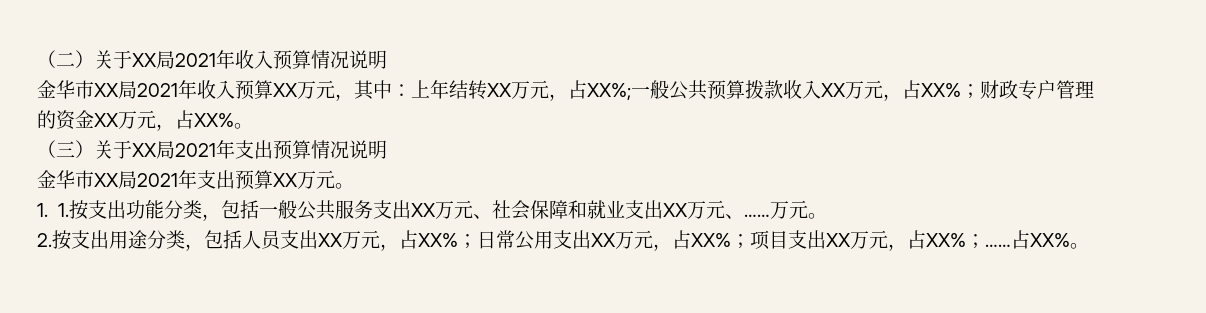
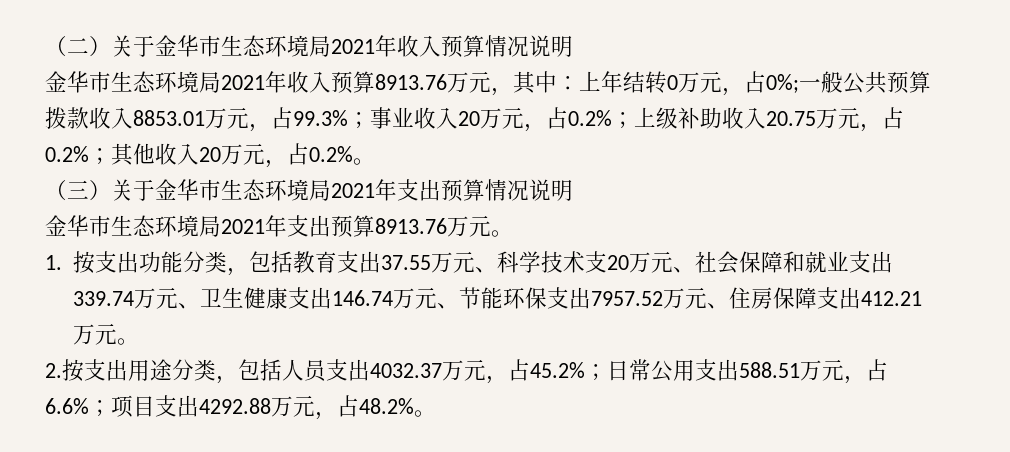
[132,53,157,67] XX -> [155,35,309,57] 金华市生态环境
[94,80,298,100] XX局2021年收入预算XX -> [111,71,447,94] 生态环境局2021年收入预算8913.76
[487,80,631,101] XX万元，占XX%; -> [667,71,799,96] 0万元，占0%;
[821,80,1094,101] [37,110,234,131] XX万元，占XX%；财政专户管理的资金XX万元，占XX% -> [133,107,904,132] [45,143,353,168] 8853.01万元，占99.3%；事业收入20万元，占0.2%；上级补助收入20.75万元，占0.2%；其他收入20万元，占0.2%
[132,143,157,157] XX -> [155,179,309,201] 金华市生态环境
[94,170,298,190] XX局2021年支出预算XX -> [111,215,447,238] 生态环境局2021年支出预算8913.76
[58,203,70,217] 1. -> (62, 262) none
[259,200,437,220] 一般公共服务支出XX -> [293,251,630,273] 教育支出37.55万元、科学技术支20
[663,200,771,219] XX万元、…… -> [73,287,923,309] 339.74万元、卫生健康支出146.74万元、节能环保支出7957.52万元、住房保障支出412.21
[318,230,458,251] XX万元，占XX% -> [370,359,585,384] 4032.37万元，占45.2%
[591,230,731,251] XX万元，占XX% -> [739,359,888,384] [45,398,89,414] 588.51万元，占6.6%
[826,230,1070,251] XX万元，占XX%；……占XX% -> [199,395,414,420] 4292.88万元，占48.2%

